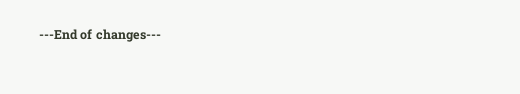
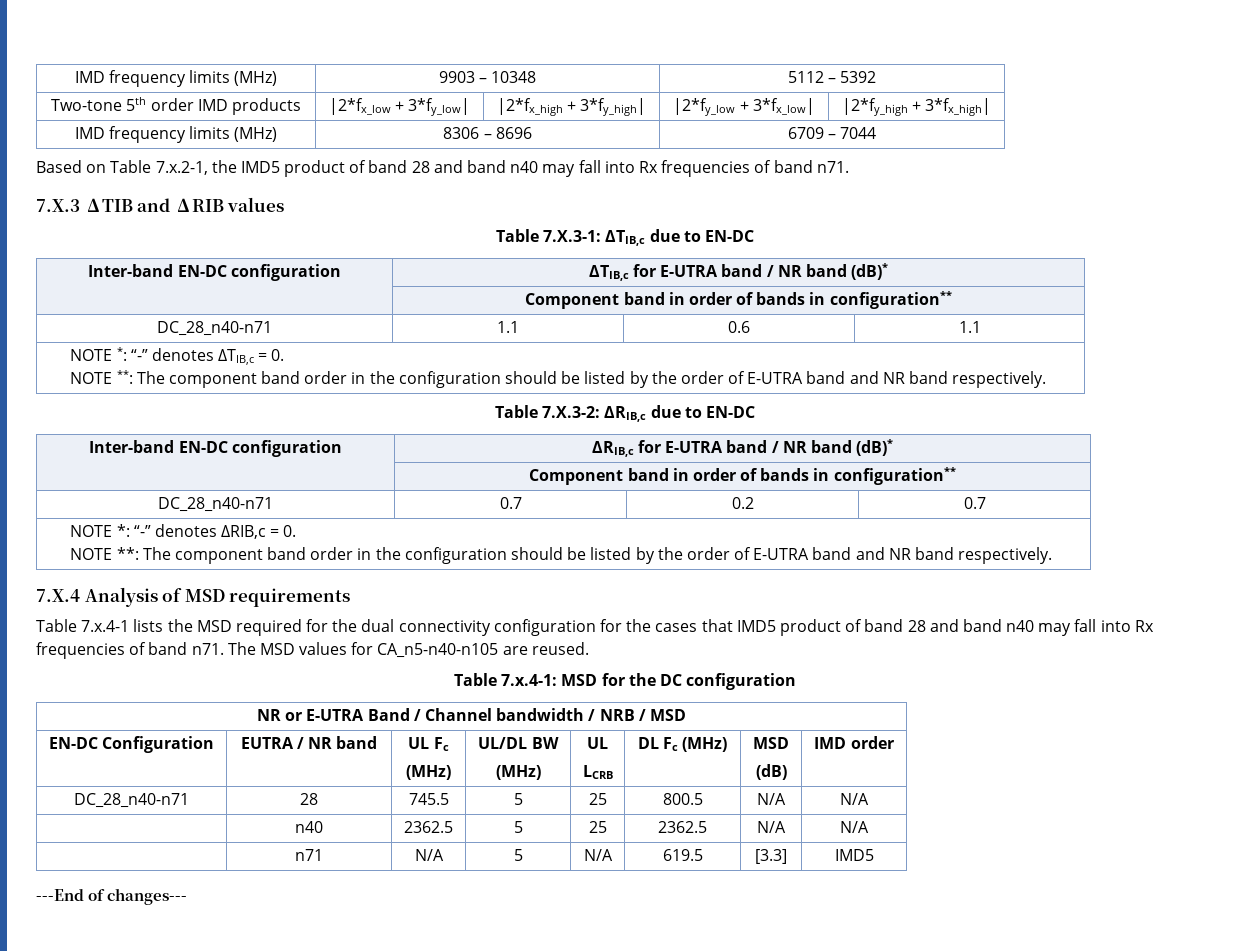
(39, 34) none -> [74,70,278,87] [438,71,537,83] [787,71,877,83] [51,97,301,115] [328,98,471,116] [496,98,647,116] [673,98,815,116] [841,98,992,116] [74,126,278,143] [443,127,532,139] [787,127,877,139] [36,160,849,177] [36,197,285,212] [496,229,754,246] [88,264,341,281] [588,263,889,281] [525,291,952,309] [157,321,272,336] [497,321,519,333] [728,321,750,333] [958,321,981,333] [70,347,285,365] [70,370,1047,388] [495,405,755,422] [89,440,342,457] [591,439,894,457] [529,467,956,485] [158,497,273,512] [499,497,522,509] [731,497,754,509] [963,497,986,509] [70,524,297,539] [70,547,1053,564] [36,587,351,607] [36,619,1154,636] [36,642,589,659] [453,673,797,690] [257,708,686,721] [48,736,215,753] [240,736,378,749] [408,737,449,751] [406,765,451,780] [478,737,559,749] [495,765,541,780] [587,737,608,749] [582,765,613,779] [637,737,728,752] [753,737,789,749] [755,764,787,780] [814,736,894,749] [74,793,189,808] [300,793,318,805] [408,793,449,805] [513,793,523,805] [588,793,607,805] [662,793,703,805] [757,793,786,805] [840,793,869,805] [295,821,323,833] [404,821,453,833] [513,821,523,833] [588,821,607,833] [658,821,707,833] [757,821,786,833] [840,821,869,833] [295,849,323,861] [414,849,444,861] [513,849,523,861] [583,849,613,861] [662,849,703,861] [755,849,787,864] [834,849,874,861] IMD frequency limits (MHz) | 9903 – 10348 | 5112 – 5392 // Two-tone 5th order IMD products | |2*fx_low + 3*fy_low| | |2*fx_high + 3*fy_high| | |2*fy_low + 3*fx_low| | |2*fy_high + 3*fx_high| // IMD frequency limits (MHz) | 8306 – 8696 | 6709 – 7044 // Based on Table 7.x.2-1, the IMD5 product of band 28 and band n40 may fall into Rx frequencies of band n71. // 7.X.3 ∆TIB and ∆RIB values // Table 7.X.3-1: ΔTIB,c due to EN-DC // Inter-band EN-DC configuration | ΔTIB,c for E-UTRA band / NR band (dB)* // | Component band in order of bands in configuration** // DC_28_n40-n71 | 1.1 | 0.6 | 1.1 // NOTE *: “-” denotes ΔTIB,c = 0. // NOTE **: The component band order in the configuration should be listed by the order of E-UTRA band and NR band respectively. // Table 7.X.3-2: ΔRIB,c due to EN-DC // Inter-band EN-DC configuration | ΔRIB,c for E-UTRA band / NR band (dB)* // | Component band in order of bands in configuration** // DC_28_n40-n71 | 0.7 | 0.2 | 0.7 // NOTE *: “-” denotes ΔRIB,c = 0. // NOTE **: The component band order in the configuration should be listed by the order of E-UTRA band and NR band respectively. // 7.X.4 Analysis of MSD requirements // Table 7.x.4-1 lists the MSD required for the dual connectivity configuration for the cases that IMD5 product of band 28 and band n40 may fall into Rx frequencies of band n71. The MSD values for CA_n5-n40-n105 are reused. // Table 7.x.4-1: MSD for the DC configuration // NR or E-UTRA Band / Channel bandwidth / NRB / MSD // EN-DC Configuration | EUTRA / NR band | UL Fc // (MHz) | UL/DL BW // (MHz) | UL // LCRB | DL Fc (MHz) | MSD // (dB) | IMD order // DC_28_n40-n71 | 28 | 745.5 | 5 | 25 | 800.5 | N/A | N/A // | n40 | 2362.5 | 5 | 25 | 2362.5 | N/A | N/A // | n71 | N/A | 5 | N/A | 619.5 | [3.3] | IMD5 //

